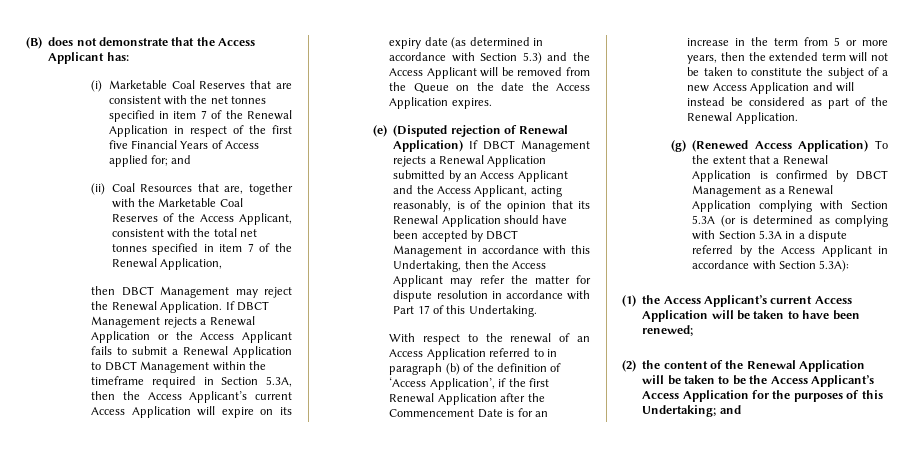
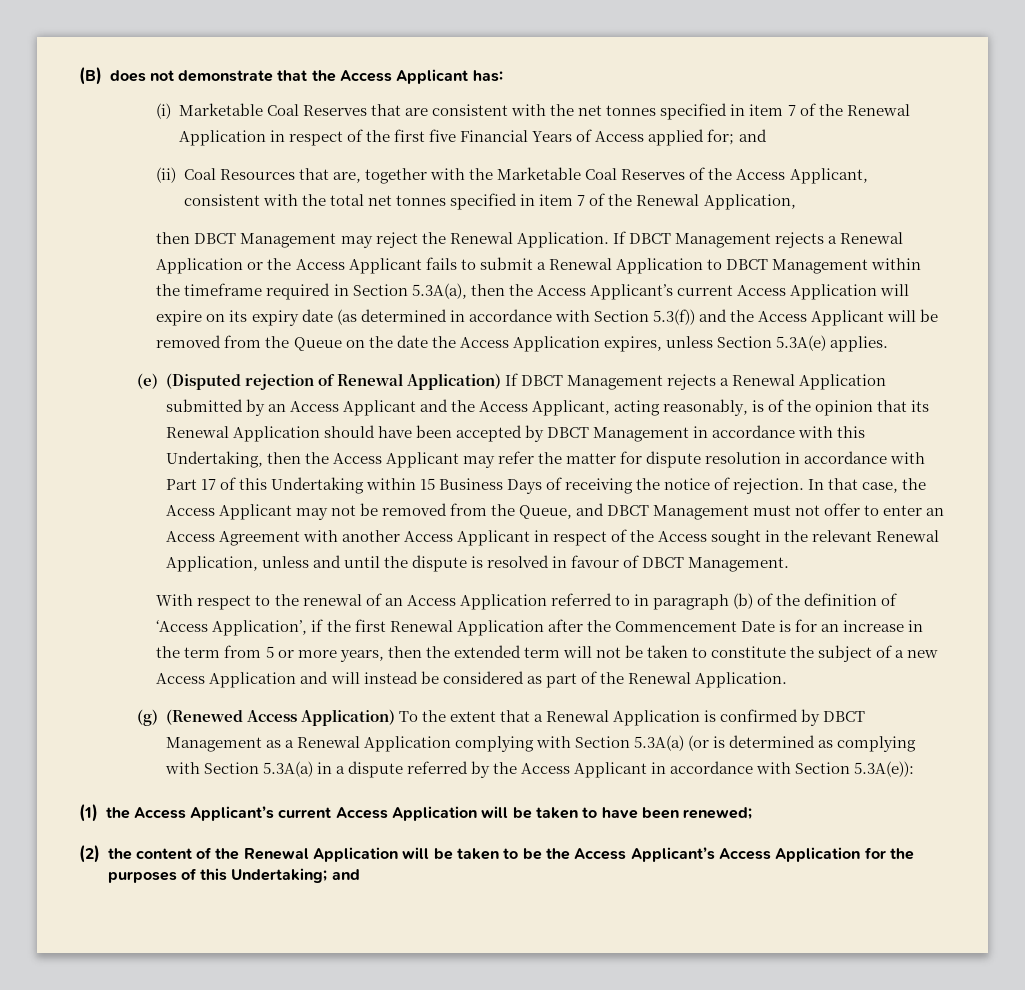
[266,376,293,387] 5.3A, -> [411,283,467,299] 5.3A(a),
[522,52,542,64] 5.3) -> [652,309,695,325] 5.3(f))
[451,98,492,109] expires. -> [603,335,889,352] expires, unless Section 5.3A(e) applies.
[468,305,537,317] Undertaking. -> [270,477,927,494] [165,503,945,520] [165,529,940,546] [165,555,790,572] Undertaking within 15 Business Days of receiving the notice of rejection. In that case, the Access Applicant may not be removed from the Queue, and DBCT Management must not offer to enter an Access Agreement with another Access Applicant in respect of the Access sought in the relevant Renewal Application, unless and until the dispute is resolved in favour of DBCT Management.
[692,215,716,224] 5.3A -> [633,735,684,751] 5.3A(a)
[759,230,783,239] 5.3A -> [262,761,313,777] 5.3A(a)
[819,260,850,272] 5.3A): -> [854,761,915,777] 5.3A(e)):

